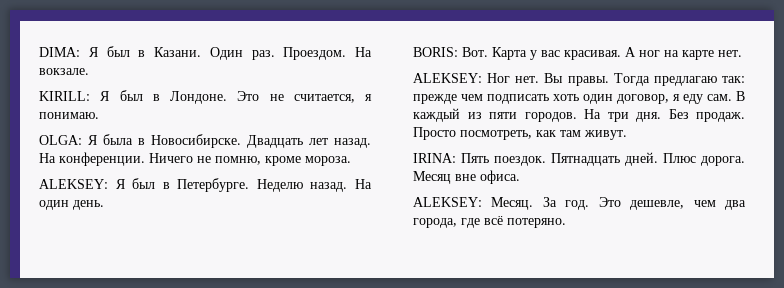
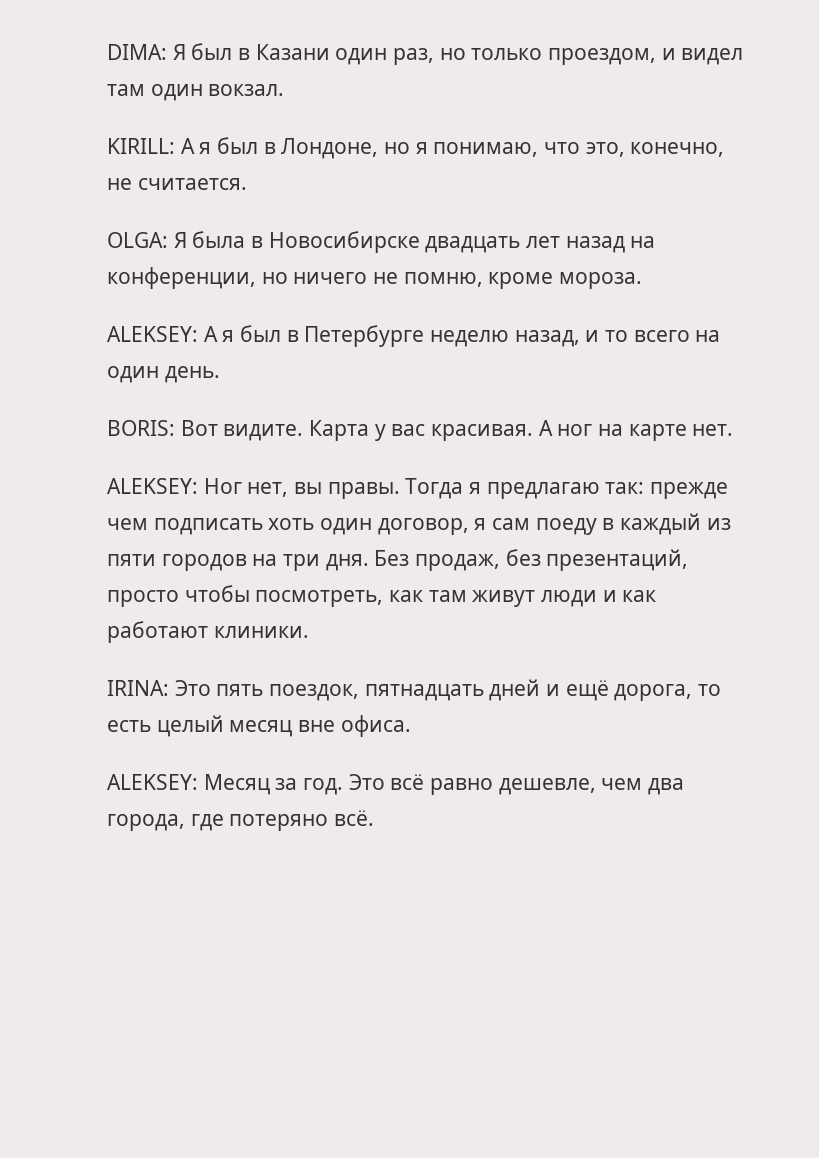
[154,47,372,60] [39,68,89,75] [39,90,372,104] [39,112,99,119] [39,134,371,148] [39,152,193,166] Казани. Один раз. Проездом. На вокзале. // KIRILL: Я был в Лондоне. Это не считается, я понимаю. // OLGA: Я была в Новосибирске. Двадцать лет назад. На конференции. Ничего -> [255,44,744,65] [107,84,285,101] [107,137,725,159] [107,178,247,190] [107,231,656,253] [107,267,368,289] Казани один раз, но только проездом, и видел там один вокзал. // KIRILL: А я был в Лондоне, но я понимаю, что это, конечно, не считается. // OLGA: Я была в Новосибирске двадцать лет назад на конференции, но ничего
[115,178,372,192] Я был в Петербурге. Неделю назад. На -> [203,325,721,347] А я был в Петербурге неделю назад, и то всего на
[462,47,488,57] Вот. -> [180,420,304,441] Вот видите.
[515,73,564,83] нет. Вы -> [247,482,323,497] нет, вы
(650, 79) none -> [469,482,482,494] я
[683,91,745,104] еду сам. В -> [492,518,615,535] сам поеду в
[524,109,601,122] городов. На -> [161,554,278,571] городов на
[696,112,745,122] [413,127,627,140] [413,152,745,166] [413,170,520,184] [413,197,621,210] продаж. Просто посмотреть, как там живут. // IRINA: Пять поездок. Пятнадцать дней. Плюс дорога. Месяц вне офиса. // ALEKSEY: Месяц. За год. Это -> [415,549,689,571] [107,585,657,607] [107,621,309,643] [107,679,722,701] [107,715,411,737] [107,774,494,795] продаж, без презентаций, просто чтобы посмотреть, как там живут люди и как работают клиники. // IRINA: Это пять поездок, пятнадцать дней и ещё дорога, то есть целый месяц вне офиса. // ALEKSEY: Месяц за год. Это всё равно
[484,216,566,228] всё потеряно. -> [229,810,375,831] потеряно всё.

